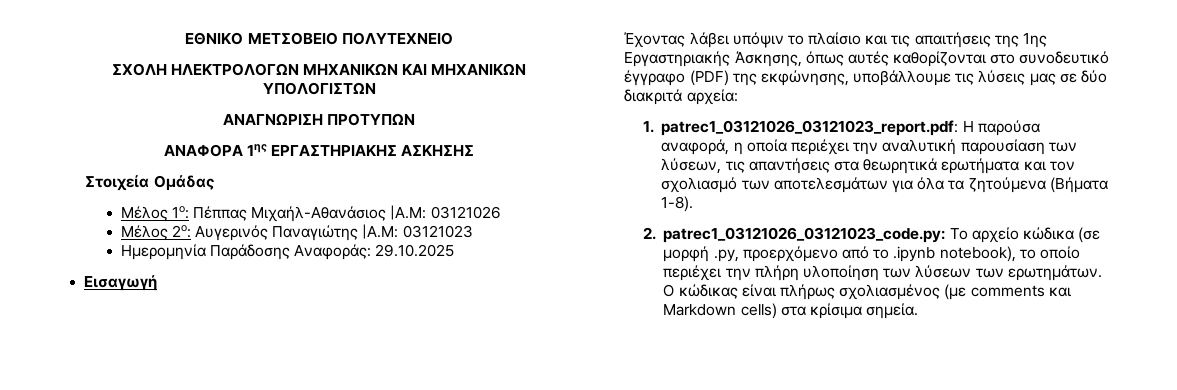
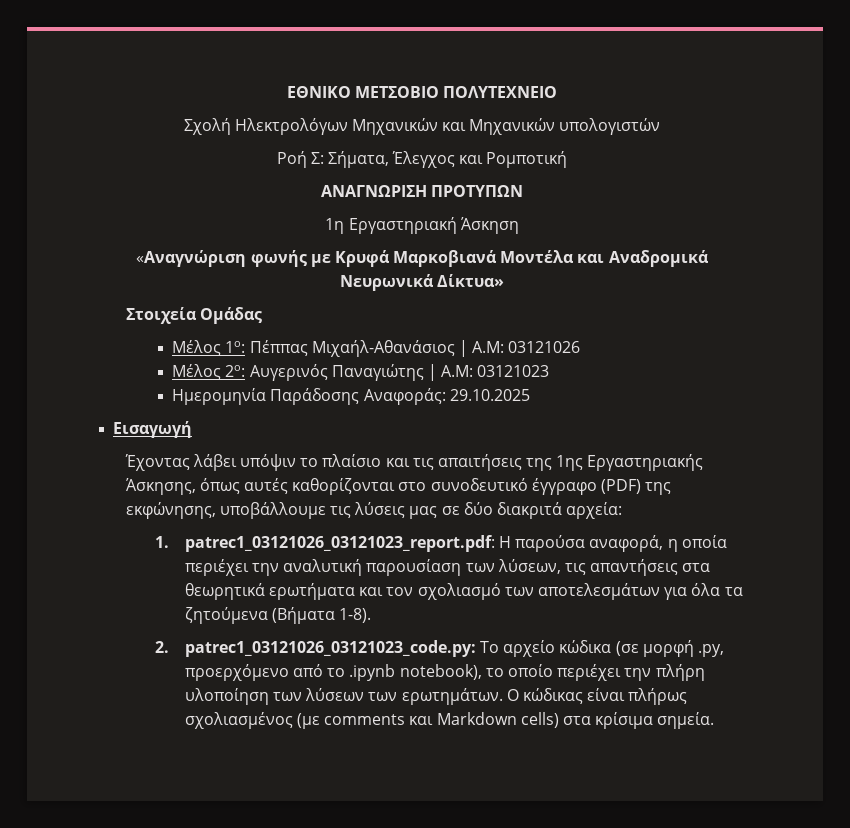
[247,32,338,45] ΜΕΤΣΟΒΕΙΟ -> [355,86,440,98] ΜΕΤΣΟΒΙΟ
[111,63,527,76] [262,82,376,95] [222,113,416,126] [163,144,475,157] ΣΧΟΛΗ ΗΛΕΚΤΡΟΛΟΓΩΝ ΜΗΧΑΝΙΚΩΝ ΚΑΙ ΜΗΧΑΝΙΚΩΝ ΥΠΟΛΟΓΙΣΤΩΝ // ΑΝΑΓΝΩΡΙΣΗ ΠΡΟΤΥΠΩΝ // ΑΝΑΦΟΡΑ 1ης ΕΡΓΑΣΤΗΡΙΑΚΗΣ ΑΣΚΗΣΗΣ -> [183,118,661,135] [276,151,568,168] [320,185,524,197] [325,217,519,234] [136,250,708,267] [339,274,505,291] Σχολή Ηλεκτρολόγων Μηχανικών και Μηχανικών υπολογιστών // Ροή Σ: Σήματα, Έλεγχος και Ρομποτική // ΑΝΑΓΝΩΡΙΣΗ ΠΡΟΤΥΠΩΝ // 1η Εργαστηριακή Άσκηση // «Αναγνώριση φωνής με Κρυφά Μαρκοβιανά Μοντέλα και Αναδρομικά Νευρωνικά Δίκτυα»
[390,205,427,220] |Α.Μ: -> [459,340,505,357] | Α.Μ:
[362,224,399,239] |Α.Μ: -> [428,364,474,381] | Α.Μ:

